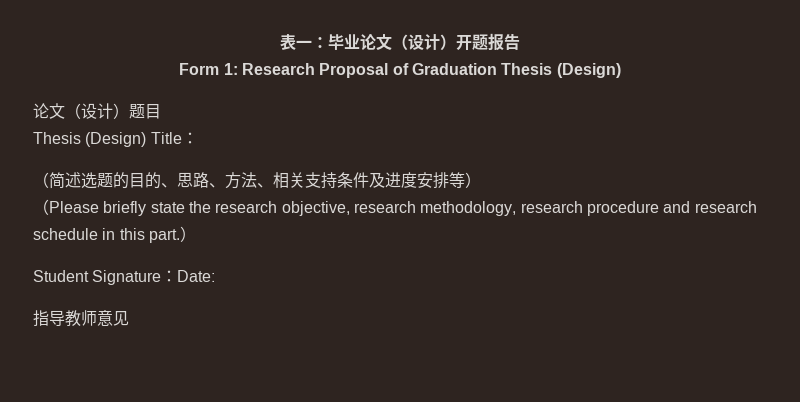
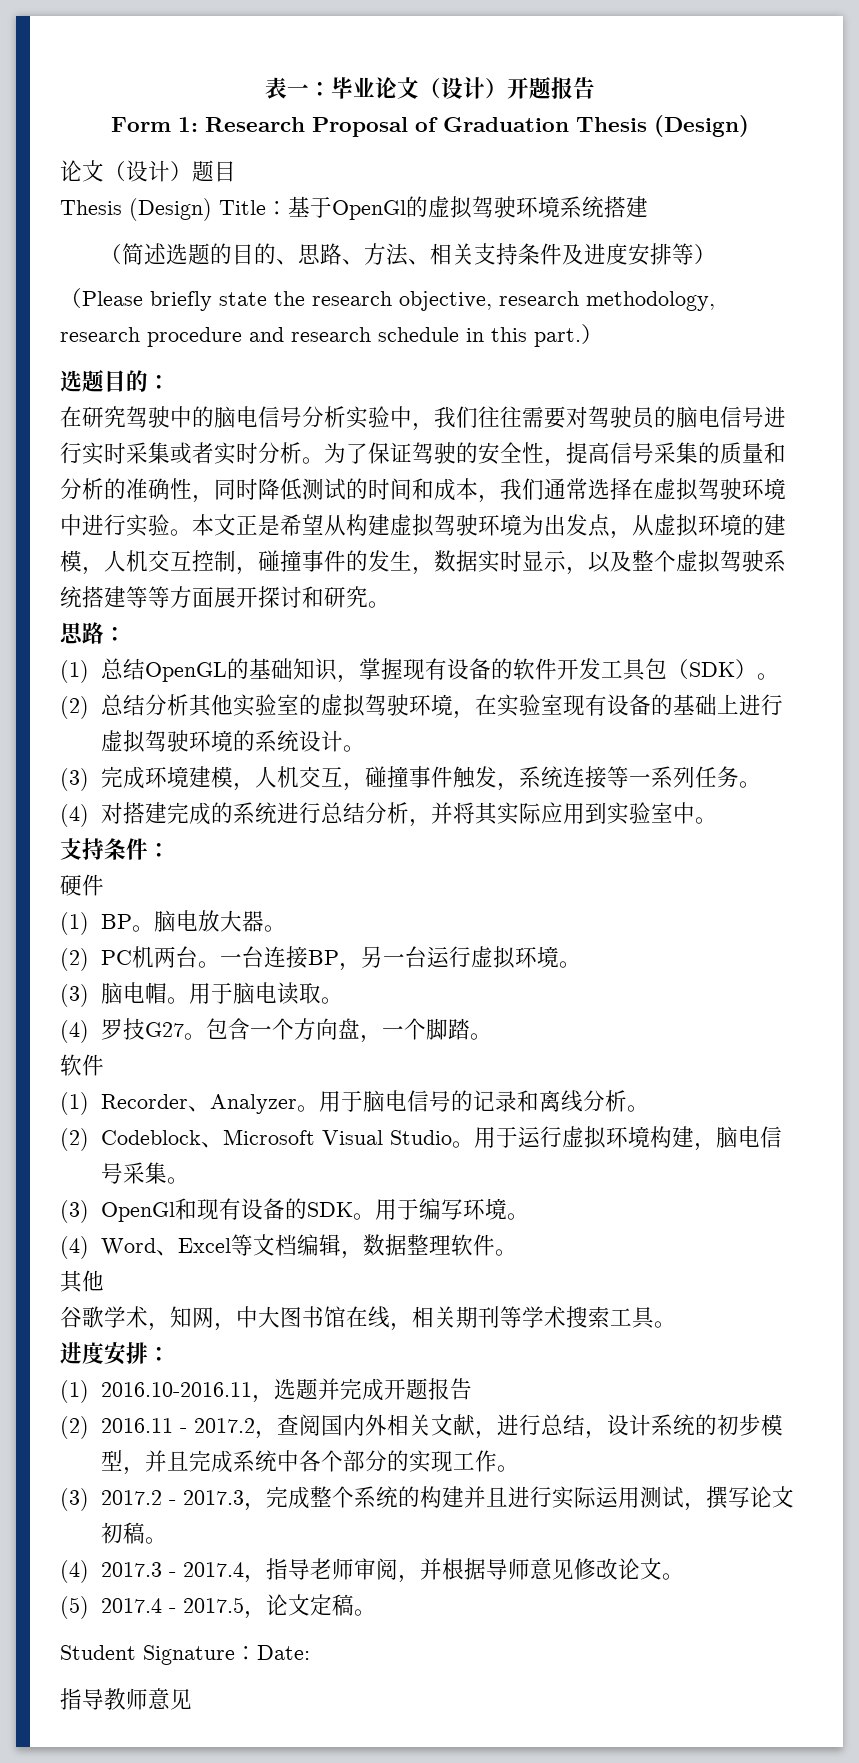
(198, 138) none -> [288,196,648,220] 基于OpenGl的虚拟驾驶环境系统搭建
(196, 234) none -> [60,369,170,392] [60,406,786,431] [60,442,786,467] [60,478,786,503] [60,514,786,539] [60,550,786,575] [60,586,390,608] [60,622,126,644] [60,658,780,683] [60,694,784,719] [101,730,366,753] [60,766,762,791] [60,802,718,827] [60,838,170,860] [60,874,104,896] [60,910,287,935] [60,946,582,971] [60,982,344,1007] [60,1018,493,1043] [60,1054,104,1076] [60,1090,650,1115] [60,1126,783,1151] [101,1162,190,1184] [60,1198,530,1223] [60,1234,518,1259] [60,1270,104,1293] [60,1306,676,1331] [60,1342,170,1365] [60,1378,473,1403] [60,1414,784,1439] [101,1450,520,1475] [60,1486,795,1511] [101,1522,168,1544] [60,1558,685,1583] [60,1594,377,1619] // 选题目的： // 在研究驾驶中的脑电信号分析实验中，我们往往需要对驾驶员的脑电信号进行实时采集或者实时分析。为了保证驾驶的安全性，提高信号采集的质量和分析的准确性，同时降低测试的时间和成本，我们通常选择在虚拟驾驶环境中进行实验。本文正是希望从构建虚拟驾驶环境为出发点，从虚拟环境的建模，人机交互控制，碰撞事件的发生，数据实时显示，以及整个虚拟驾驶系统搭建等等方面展开探讨和研究。 // 思路： // (1)总结OpenGL的基础知识，掌握现有设备的软件开发工具包（SDK）。 // (2)总结分析其他实验室的虚拟驾驶环境，在实验室现有设备的基础上进行虚拟驾驶环境的系统设计。 // (3)完成环境建模，人机交互，碰撞事件触发，系统连接等一系列任务。 // (4)对搭建完成的系统进行总结分析，并将其实际应用到实验室中。 // 支持条件： // 硬件 // (1) BP。脑电放大器。 // (2) PC机两台。一台连接BP，另一台运行虚拟环境。 // (3)脑电帽。用于脑电读取。 // (4)罗技G27。包含一个方向盘，一个脚踏。 // 软件 // (1) Recorder、Analyzer。用于脑电信号的记录和离线分析。 // (2) Codeblock、Microsoft Visual Studio。用于运行虚拟环境构建，脑电信号采集。 // (3) OpenGl和现有设备的SDK。用于编写环境。 // (4) Word、Excel等文档编辑，数据整理软件。 // 其他 // 谷歌学术，知网，中大图书馆在线，相关期刊等学术搜索工具。 // 进度安排： // (1) 2016.10-2016.11，选题并完成开题报告 // (2) 2016.11 - 2017.2，查阅国内外相关文献，进行总结，设计系统的初步模型，并且完成系统中各个部分的实现工作。 // (3) 2017.2 - 2017.3，完成整个系统的构建并且进行实际运用测试，撰写论文初稿。 // (4) 2017.3 - 2017.4，指导老师审阅，并根据导师意见修改论文。 // (5) 2017.4 - 2017.5，论文定稿。

